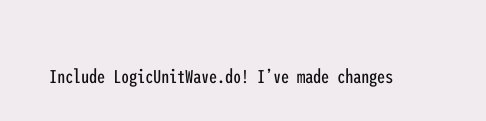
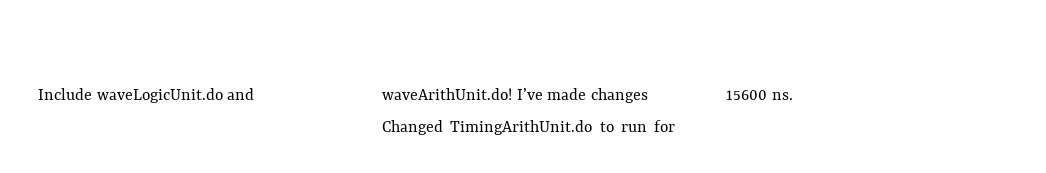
[113,68,249,87] LogicUnitWave.do! -> [96,88,512,103] waveLogicUnit.do and waveArithUnit.do!
(393, 77) none -> [382,120,675,135] [726,90,793,100] // Changed TimingArithUnit.do to run for 15600 ns.

